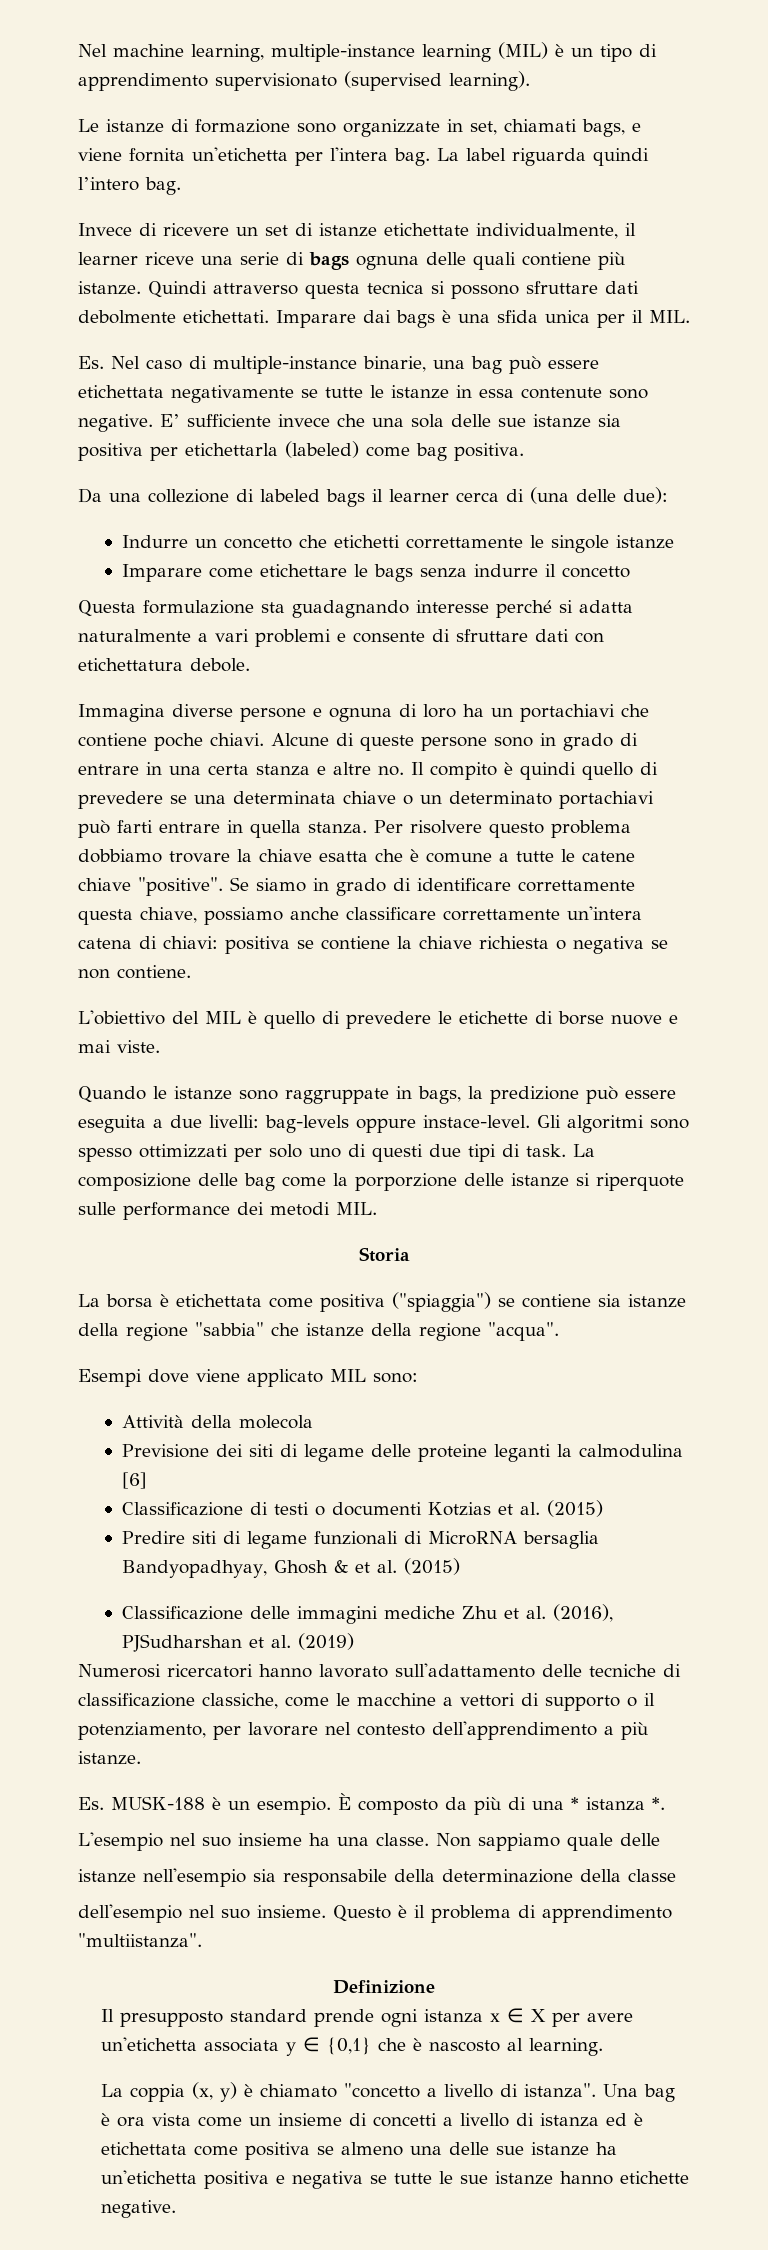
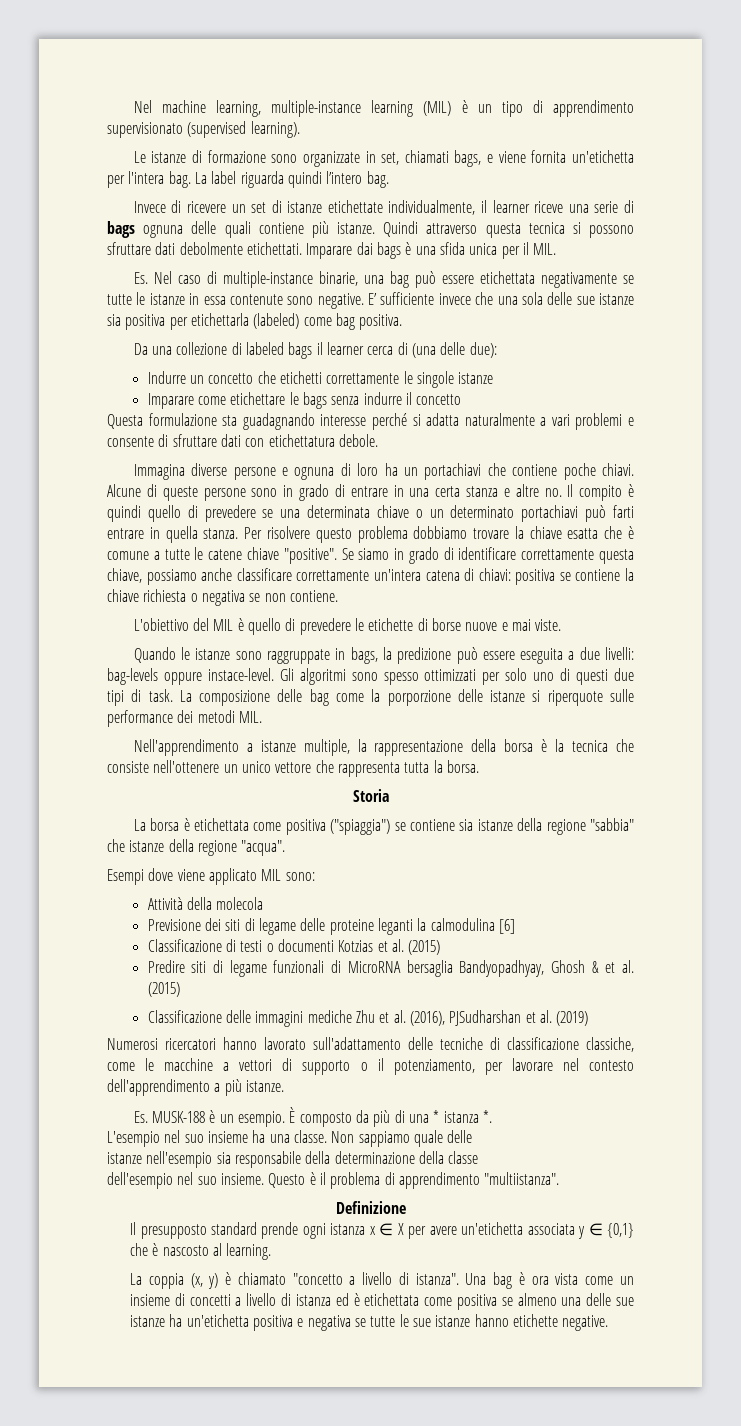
(377, 1208) none -> [133,739,634,756] [107,760,479,777] // Nell'apprendimento a istanze multiple, la rappresentazione della borsa è la tecnica che consiste nell'ottenere un unico vettore che rappresenta tutta la borsa.

